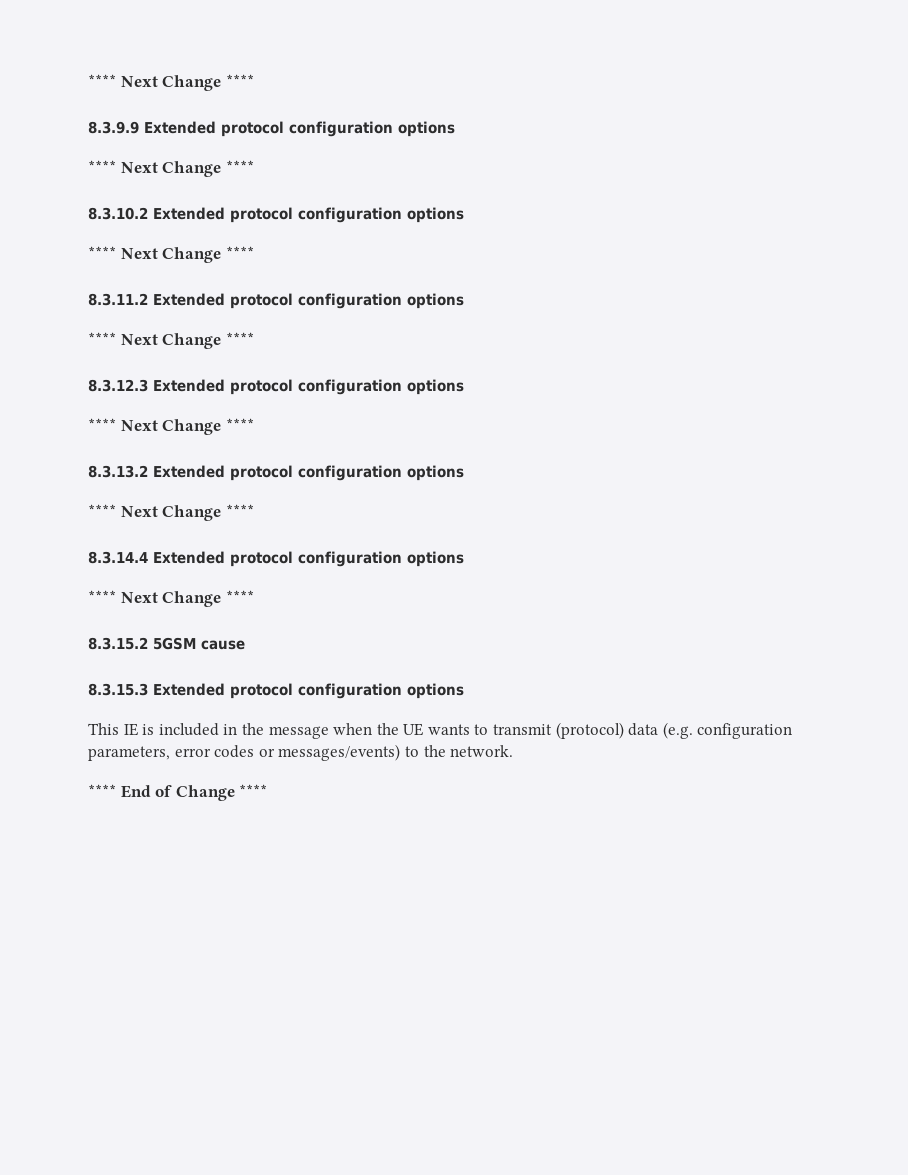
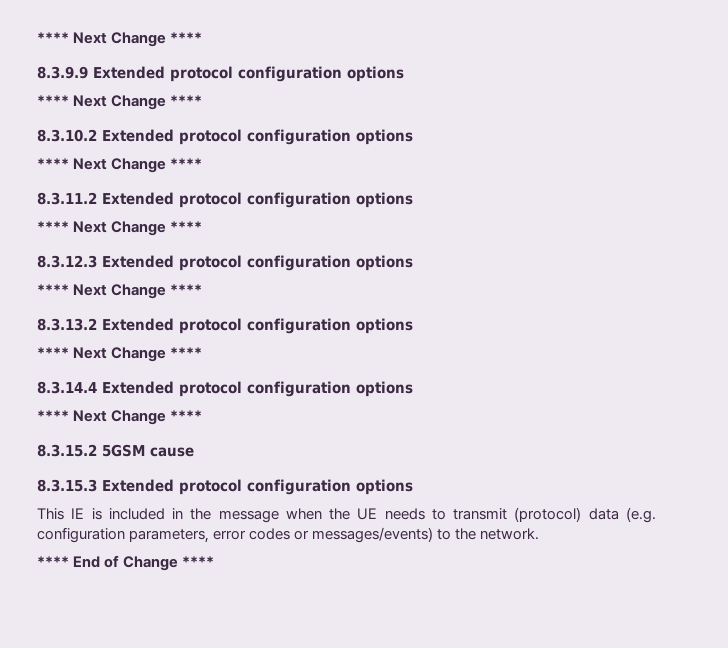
[427,724,470,735] wants -> [384,508,425,520] needs

